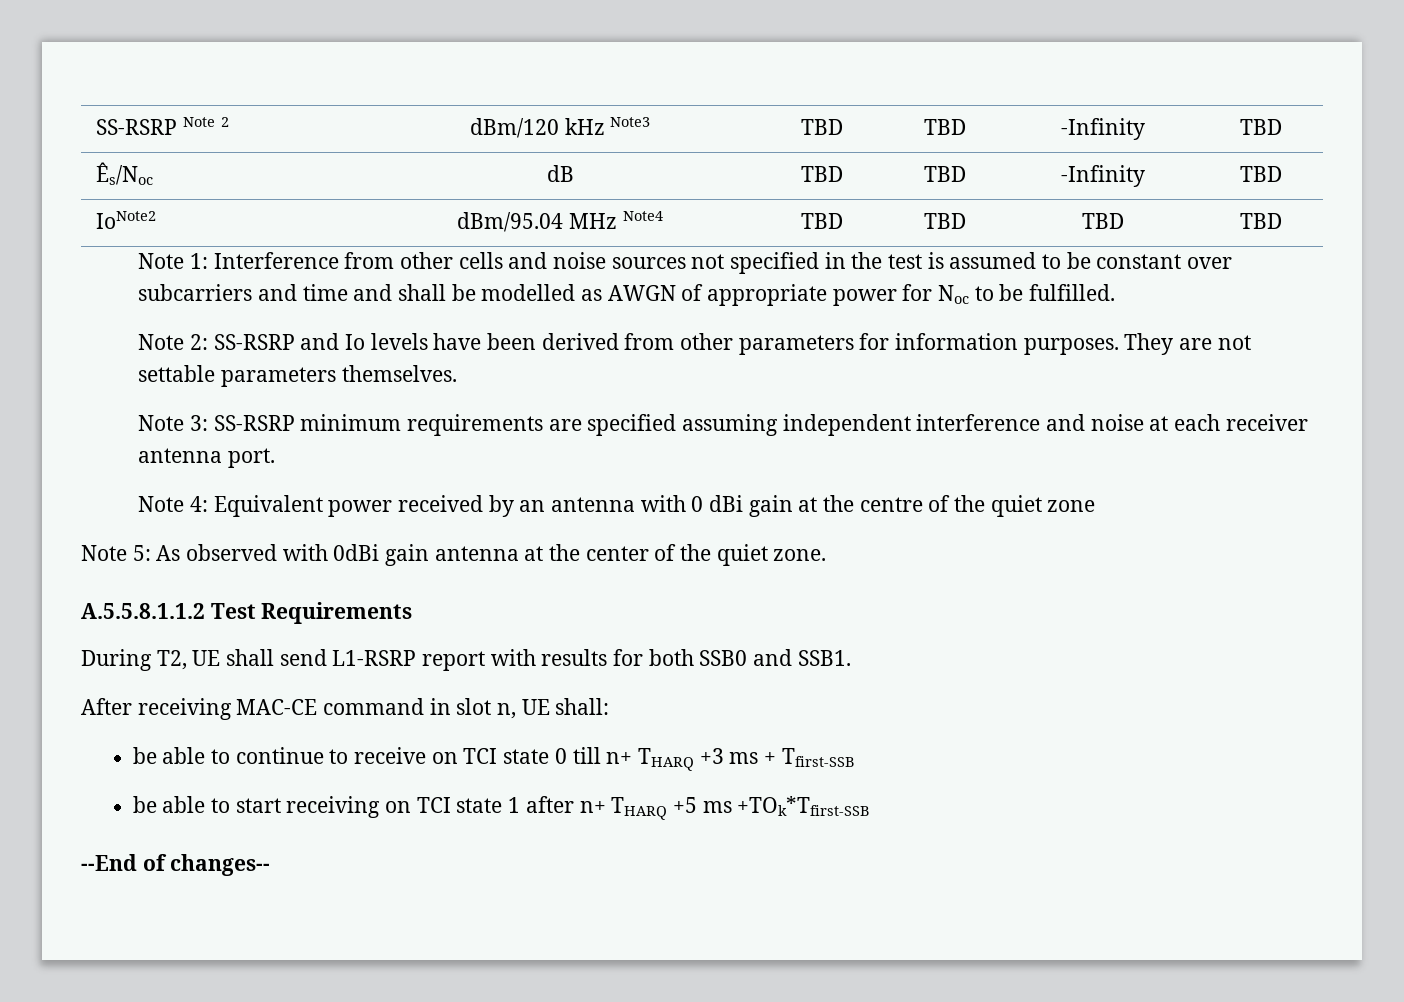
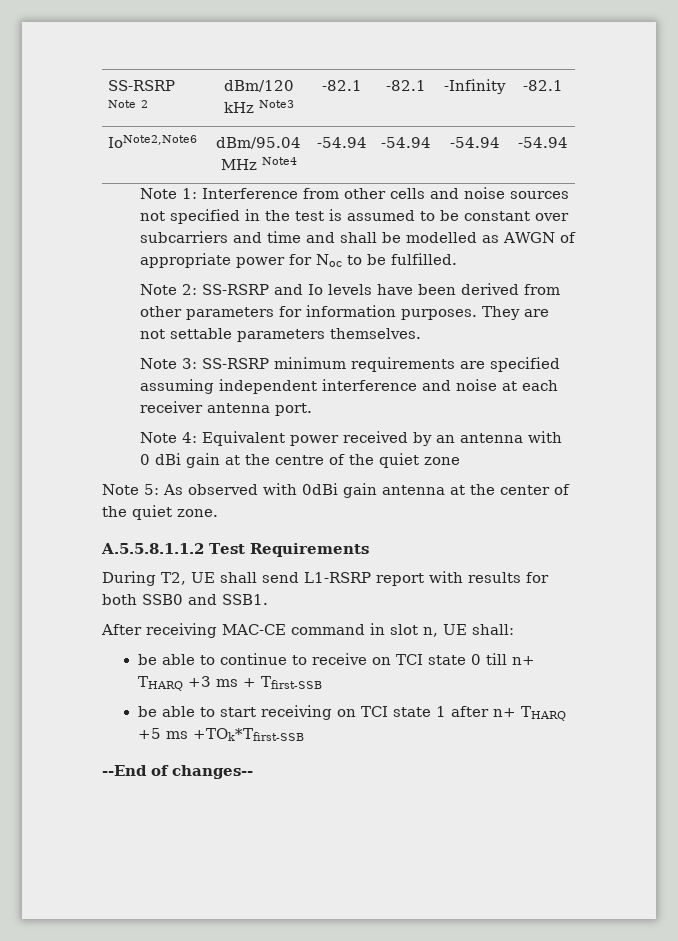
[801,119,843,135] [924,119,966,135] [1060,118,1145,140] [1239,119,1282,135] [96,162,154,185] [546,165,574,182] [801,166,843,182] [924,166,966,182] [1060,165,1145,187] [1239,166,1282,182] [96,211,157,229] TBD | TBD | -Infinity | TBD // Ês/Noc | dB | TBD | TBD | -Infinity | TBD // IoNote2 -> [322,80,362,91] [385,80,426,91] [444,79,506,94] [523,80,563,91] [108,135,198,148] -82.1 | -82.1 | -Infinity | -82.1 // IoNote2,Note6
[801,213,843,229] [924,213,966,229] [1081,213,1124,229] [1239,213,1282,229] TBD | TBD | TBD | TBD -> [317,137,367,148] [380,137,431,148] [449,137,500,148] [518,137,568,148] -54.94 | -54.94 | -54.94 | -54.94

